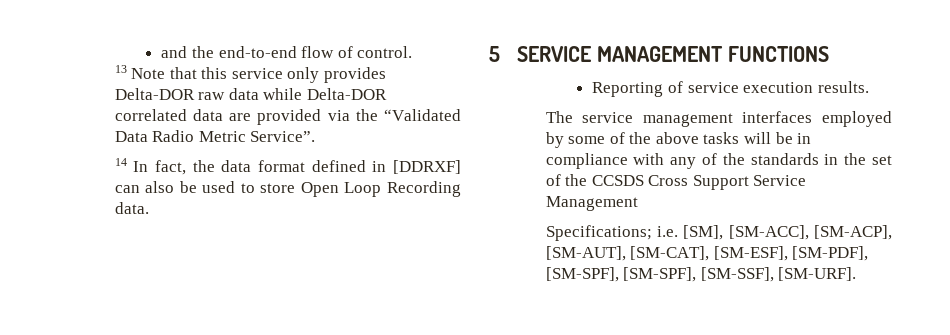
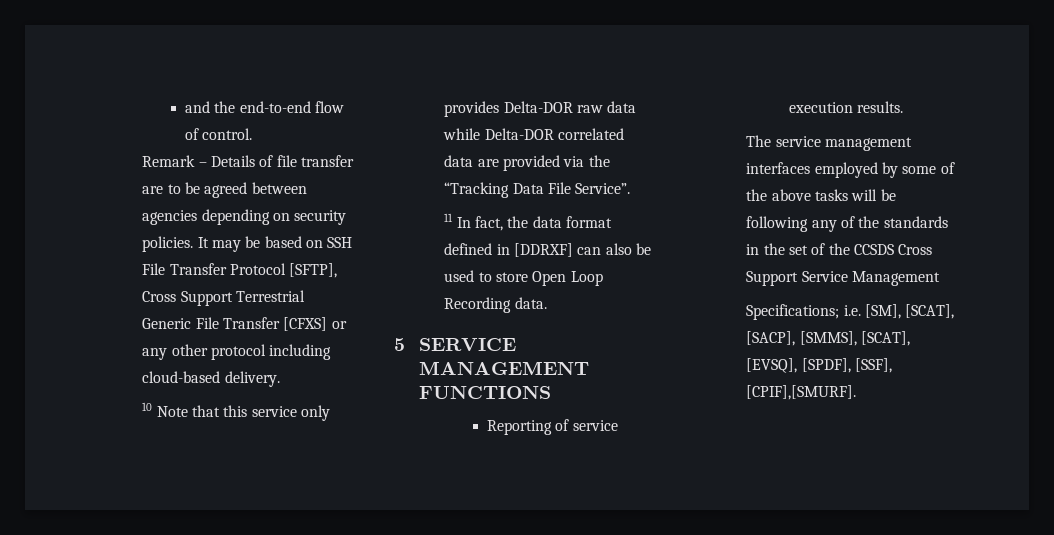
[114,65,127,73] 13 -> [142,155,354,167] [142,182,307,198] [142,209,347,225] [142,236,353,252] [142,263,338,278] [142,290,305,306] [142,317,347,331] [142,344,332,360] [142,371,280,387] [142,402,153,411] Remark – Details of file transfer are to be agreed between agencies depending on security policies. It may be based on SSH File Transfer Protocol [SFTP], Cross Support Terrestrial Generic File Transfer [CFXS] or any other protocol including cloud-based delivery. // 10
[384,109,462,121] [114,130,246,142] “Validated Data Radio Metric -> [444,182,571,198] “Tracking Data File
[114,158,127,166] 14 -> [444,213,454,222] 11
[797,133,812,144] [545,153,665,169] in compliance with -> [746,216,809,232] following
[728,225,892,240] [545,246,869,261] [545,267,857,282] [SM-ACC], [SM-ACP], [SM-AUT], [SM-CAT], [SM-ESF], [SM-PDF], [SM-SPF], [SM-SPF], [SM-SSF], [SM-URF]. -> [905,304,955,319] [746,331,910,346] [746,358,892,373] [746,385,857,400] [SCAT], [SACP], [SMMS], [SCAT], [EVSQ], [SPDF], [SSF], [CPIF],[SMURF].

